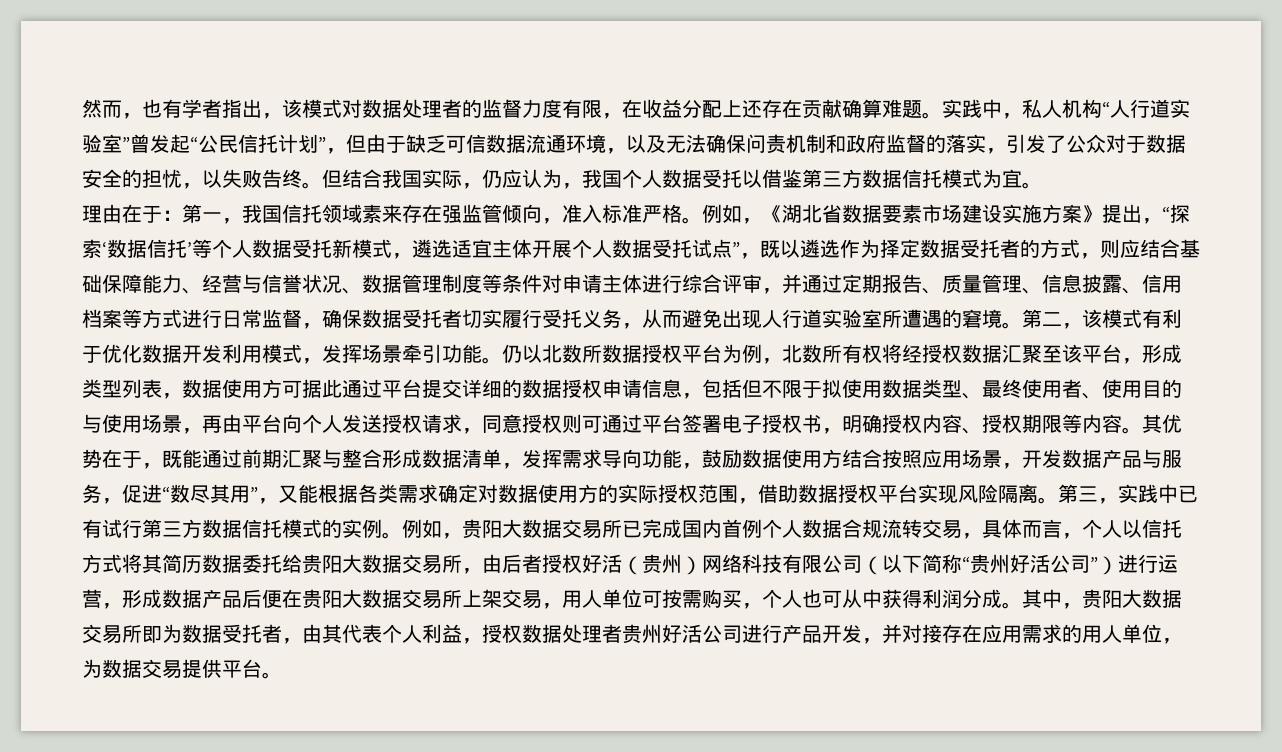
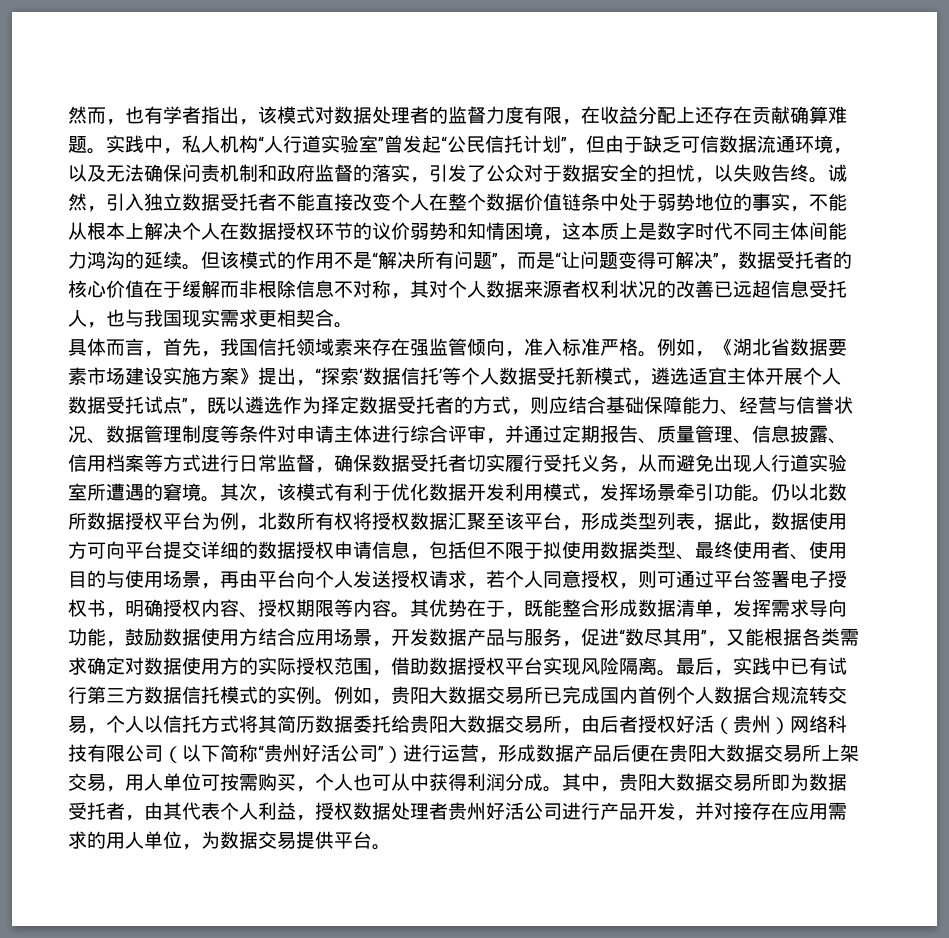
[322,169,1042,189] [82,204,222,223] 但结合我国实际，仍应认为，我国个人数据受托以借鉴第三方数据信托模式为宜。 // 理由在于：第一 -> [828,164,847,182] [68,193,847,212] [68,222,847,241] [68,251,852,270] [68,280,847,299] [68,309,353,328] [68,338,201,357] 诚然，引入独立数据受托者不能直接改变个人在整个数据价值链条中处于弱势地位的事实，不能从根本上解决个人在数据授权环节的议价弱势和知情困境，这本质上是数字时代不同主体间能力鸿沟的延续。但该模式的作用不是“解决所有问题”，而是“让问题变得可解决”，数据受托者的核心价值在于缓解而非根除信息不对称，其对个人数据来源者权利状况的改善已远超信息受托人，也与我国现实需求更相契合。 // 具体而言，首先
[1022,309,1062,328] 第二 -> [220,483,258,501] 其次
[902,344,922,363] 经 -> (372, 521) none
(182, 396) none -> [714,512,771,531] 据此，
[302,379,382,398] 据此通过 -> [106,541,125,559] 向
(482, 431) none -> [486,570,543,588] 若个人
(562, 423) none -> [619,583,638,589] ，
[202,449,342,468] 通过前期汇聚与 -> (562, 608) none
[882,449,922,468] 按照 -> (296, 637) none
[1058,484,1098,503] 第三 -> [676,657,714,675] 最后
[982,519,1082,539] 具体而言， -> (106, 731) none

